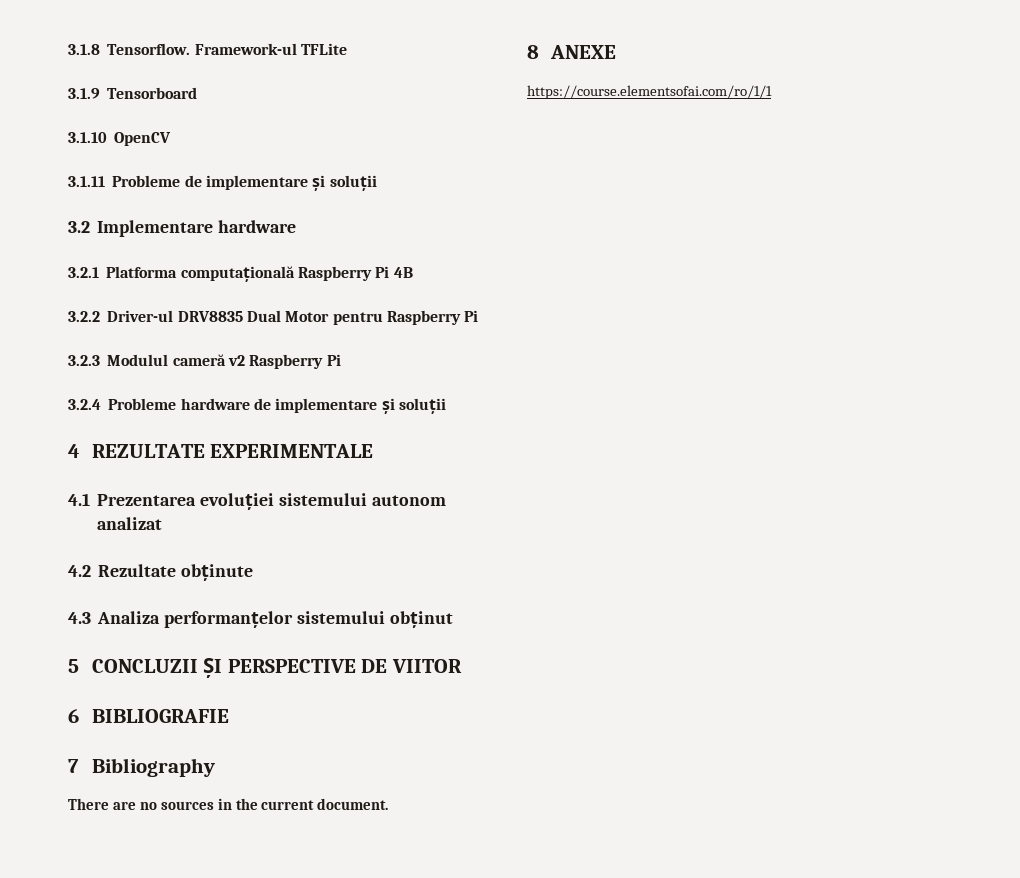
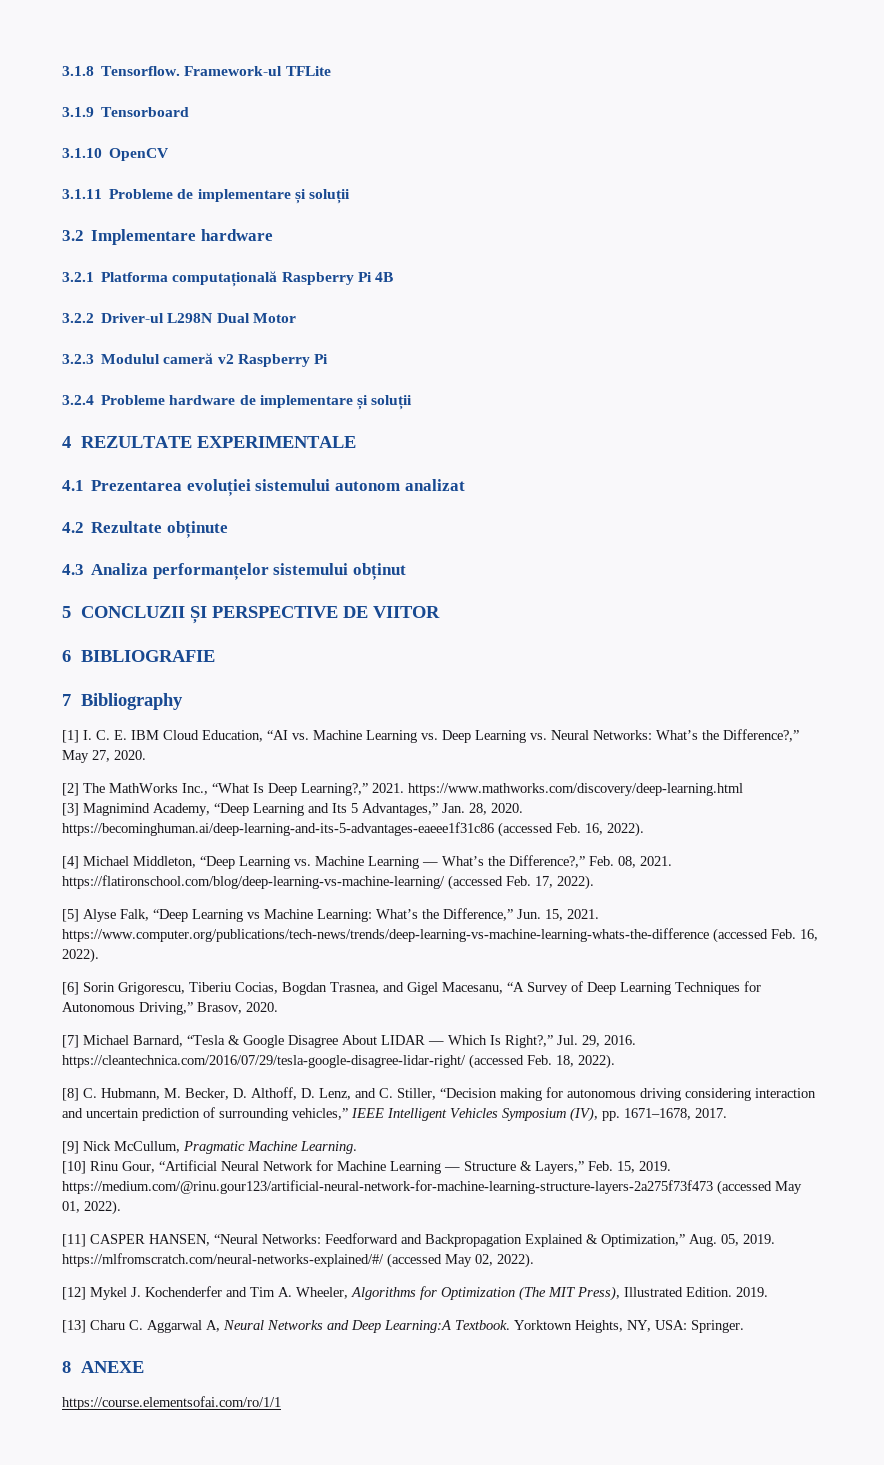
[177,311,243,322] DRV8835 -> [167,313,213,323] L298N
[332,310,479,325] pentru Raspberry Pi -> (296, 318) none
[68,798,389,810] There are no sources in the current document. -> [62,729,799,743] [62,750,146,763] [62,783,743,796] [62,803,523,816] [62,822,644,837] [62,855,672,869] [62,875,594,890] [62,908,599,922] [62,928,818,943] [62,948,99,963] [62,981,761,995] [62,1002,278,1015] [62,1035,636,1048] [62,1054,615,1069] [62,1087,816,1101] [62,1107,727,1122] [62,1141,357,1154] [62,1160,671,1174] [62,1180,802,1195] [62,1200,121,1215] [62,1233,775,1247] [62,1253,534,1268] [62,1286,768,1301] [62,1320,744,1333] [1] I. C. E. IBM Cloud Education, “AI vs. Machine Learning vs. Deep Learning vs. Neural Networks: What’s the Difference?,” May 27, 2020. // [2] The MathWorks Inc., “What Is Deep Learning?,” 2021. https://www.mathworks.com/discovery/deep-learning.html // [3] Magnimind Academy, “Deep Learning and Its 5 Advantages,” Jan. 28, 2020. https://becominghuman.ai/deep-learning-and-its-5-advantages-eaeee1f31c86 (accessed Feb. 16, 2022). // [4] Michael Middleton, “Deep Learning vs. Machine Learning — What’s the Difference?,” Feb. 08, 2021. https://flatironschool.com/blog/deep-learning-vs-machine-learning/ (accessed Feb. 17, 2022). // [5] Alyse Falk, “Deep Learning vs Machine Learning: What’s the Difference,” Jun. 15, 2021. https://www.computer.org/publications/tech-news/trends/deep-learning-vs-machine-learning-whats-the-difference (accessed Feb. 16, 2022). // [6] Sorin Grigorescu, Tiberiu Cocias, Bogdan Trasnea, and Gigel Macesanu, “A Survey of Deep Learning Techniques for Autonomous Driving,” Brasov, 2020. // [7] Michael Barnard, “Tesla & Google Disagree About LIDAR — Which Is Right?,” Jul. 29, 2016. https://cleantechnica.com/2016/07/29/tesla-google-disagree-lidar-right/ (accessed Feb. 18, 2022). // [8] C. Hubmann, M. Becker, D. Althoff, D. Lenz, and C. Stiller, “Decision making for autonomous driving considering interaction and uncertain prediction of surrounding vehicles,” IEEE Intelligent Vehicles Symposium (IV), pp. 1671–1678, 2017. // [9] Nick McCullum, Pragmatic Machine Learning. // [10] Rinu Gour, “Artificial Neural Network for Machine Learning — Structure & Layers,” Feb. 15, 2019. https://medium.com/@rinu.gour123/artificial-neural-network-for-machine-learning-structure-layers-2a275f73f473 (accessed May 01, 2022). // [11] CASPER HANSEN, “Neural Networks: Feedforward and Backpropagation Explained & Optimization,” Aug. 05, 2019. https://mlfromscratch.com/neural-networks-explained/#/ (accessed May 02, 2022). // [12] Mykel J. Kochenderfer and Tim A. Wheeler, Algorithms for Optimization (The MIT Press), Illustrated Edition. 2019. // [13] Charu C. Aggarwal A, Neural Networks and Deep Learning:A Textbook. Yorktown Heights, NY, USA: Springer.

